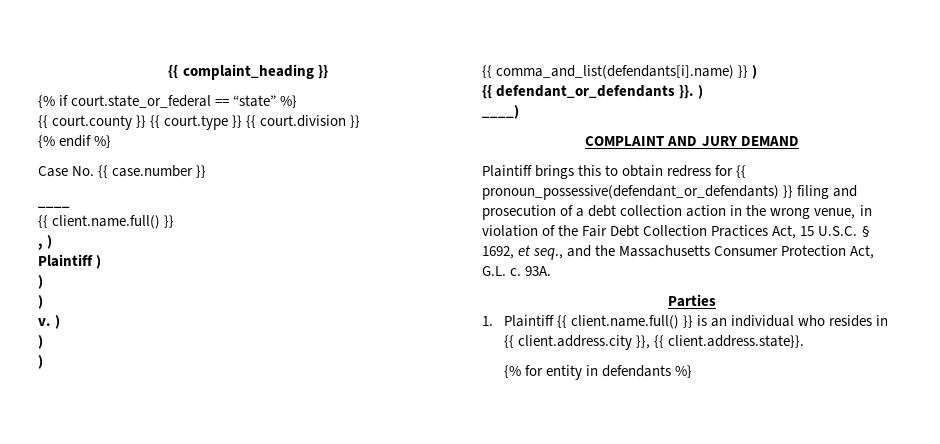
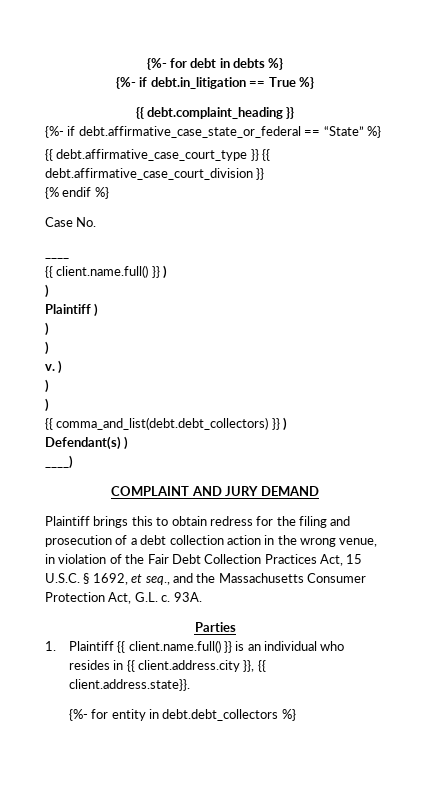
[168,64,328,80] [38,95,298,108] [38,115,347,130] {{ complaint_heading }} // {% if court.state_or_federal == “state” %} // {{ court.county }} {{ court.type }} {{ court.division -> [146,58,284,70] [116,77,314,89] [135,107,295,119] [45,126,381,138] [45,149,271,161] [45,168,253,180] {%- for debt in debts %} // {%- if debt.in_litigation == True %} // {{ debt.complaint_heading }} // {%- if debt.affirmative_case_state_or_federal == “State” %} // {{ debt.affirmative_case_court_type }} {{ debt.affirmative_case_court_division
[98,165,207,178] {{ case.number }} -> (97, 222) none
[38,243,43,250] // , -> [163,265,168,279] ) //
[496,65,758,79] [482,85,695,99] comma_and_list(defendants[i].name) }} ) // {{ defendant_or_defendants }}. -> [56,417,288,431] [45,436,121,450] comma_and_list(debt.debt_collectors) }} ) // Defendant(s)
[736,165,747,178] [482,185,794,200] {{ pronoun_possessive(defendant_or_defendants) }} -> [276,516,296,526] the
[503,365,521,378] {% -> [68,709,88,721] {%-
[601,365,671,377] defendants -> [162,709,279,721] debt.debt_collectors

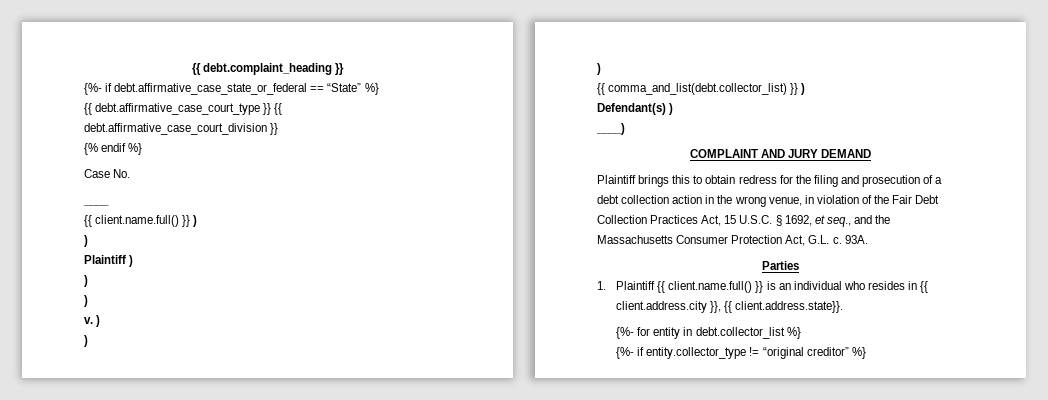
[146,58,284,70] [116,77,314,89] {%- for debt in debts %} // {%- if debt.in_litigation == True %} // -> (191, 69) none
[56,417,269,430] comma_and_list(debt.debt_collectors) -> [608,83,788,95] comma_and_list(debt.collector_list)
[162,709,296,721] debt.debt_collectors %} -> [695,327,801,339] [616,347,866,359] debt.collector_list %} // {%- if entity.collector_type != “original creditor” %}

